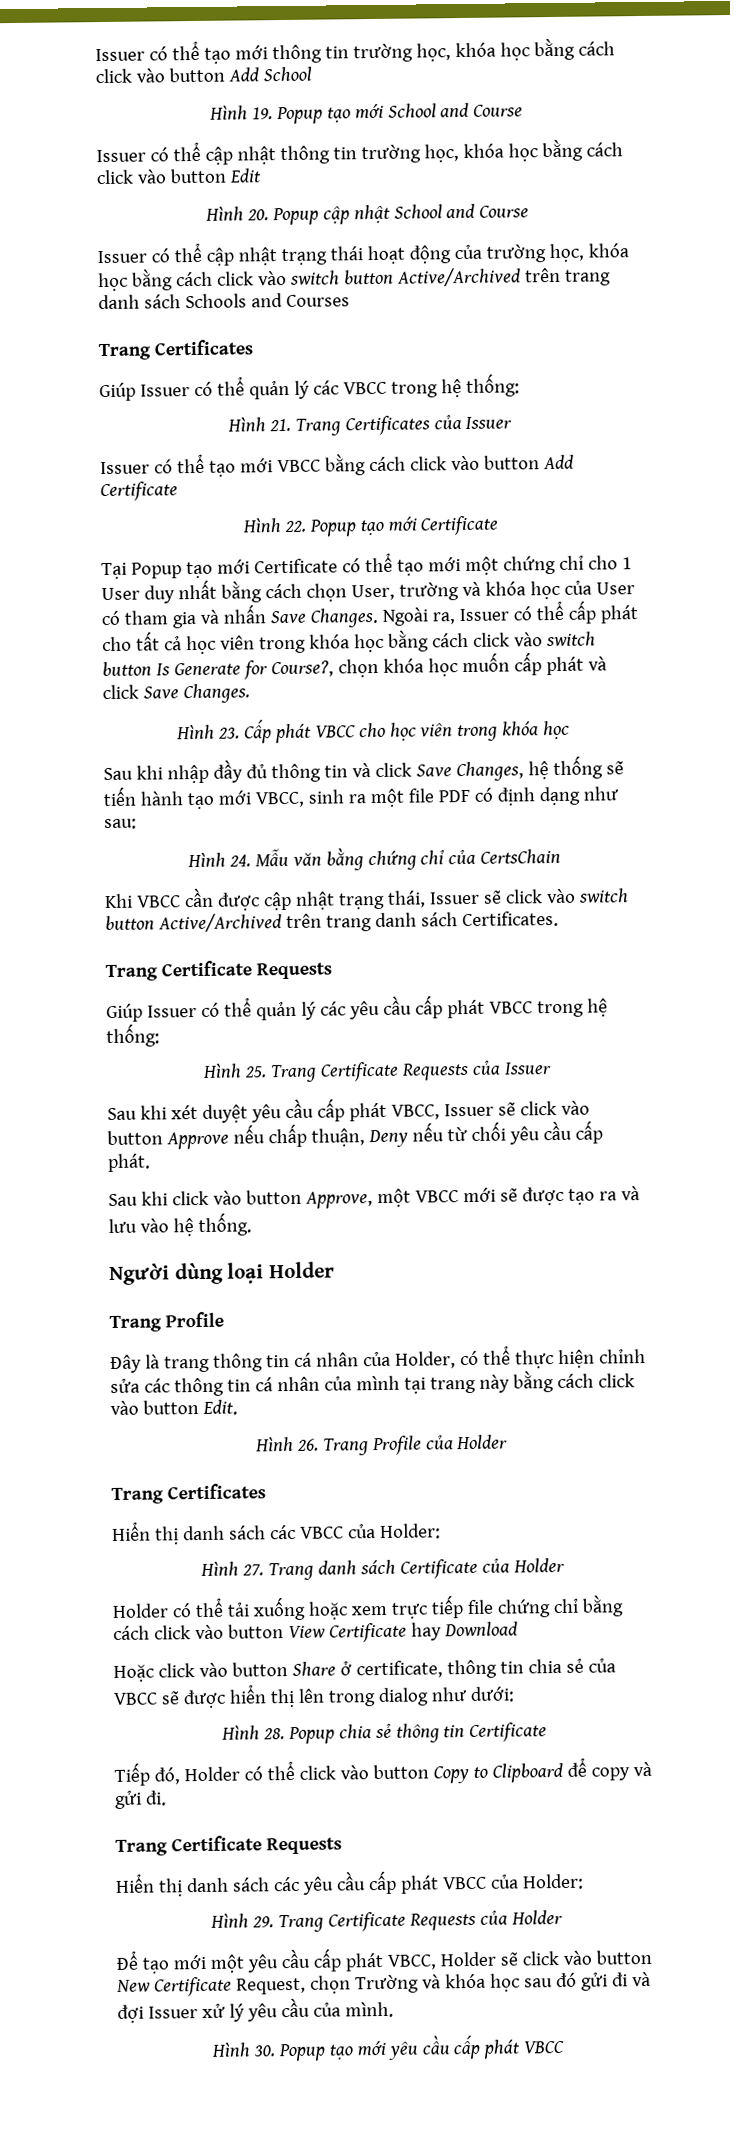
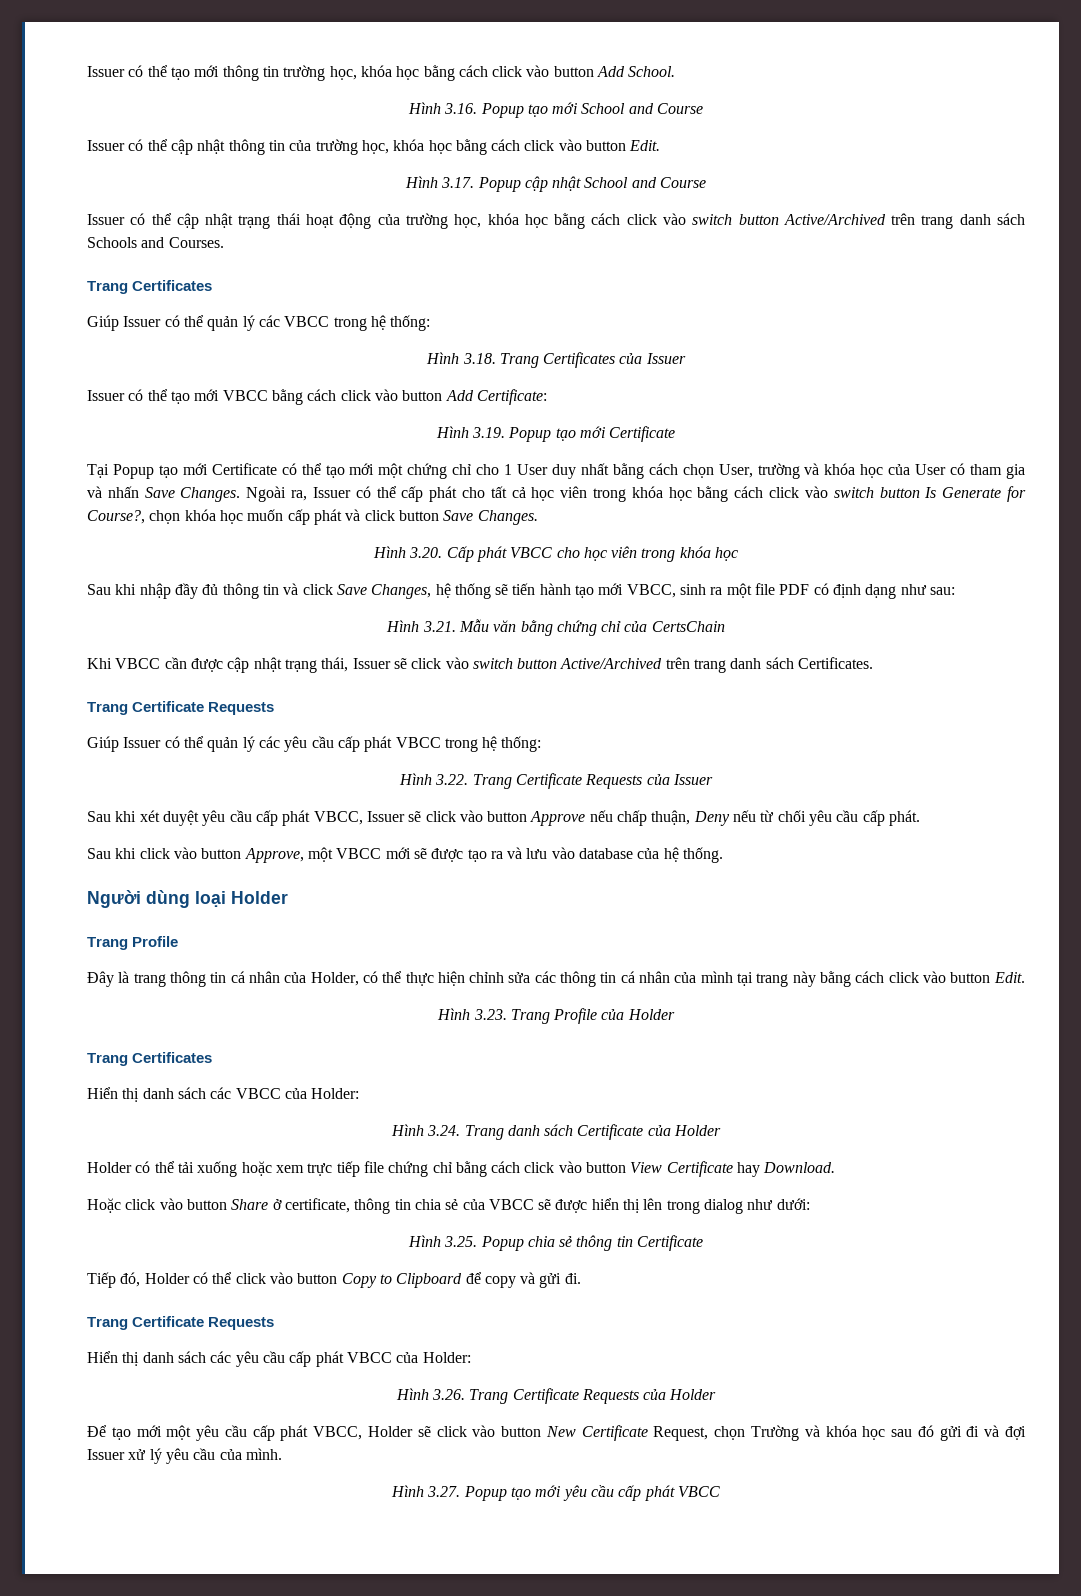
[262,66,312,82] [208,105,273,120] School // Hình 19. -> [628,66,676,77] [407,102,478,114] School. // Hình 3.16.
[360,138,623,164] [96,168,262,185] [204,206,269,221] trường học, khóa học bằng cách click vào button Edit // Hình 20. -> [289,139,661,155] [404,176,475,188] của trường học, khóa học bằng cách click vào button Edit. // Hình 3.17.
[285,294,350,307] Courses -> [168,237,224,248] Courses.
[268,418,291,432] 21. -> [462,353,496,364] 3.18.
[100,481,178,502] [241,518,306,533] Certificate // Hình 22. -> [476,389,547,405] [435,426,506,438] Certificate: // Hình 3.19.
(139, 692) none -> [398,510,439,521] button
[217,727,240,739] 23. -> [409,547,443,558] 3.20.
[228,854,251,867] 24. -> [422,621,456,632] 3.21.
[244,1066,268,1078] 25. -> [435,774,469,785] 3.22.
(169, 1225) none -> [579,848,660,859] database của
[296,1438,319,1451] 26. -> [473,1009,507,1020] 3.23.
[242,1564,265,1576] 27. -> [427,1125,461,1136] 3.24.
[443,1621,518,1637] Download -> [763,1162,836,1173] Download.
[262,1728,285,1740] 28. -> [444,1236,478,1247] 3.25.
[252,1916,275,1928] 29. -> [431,1389,465,1400] 3.26.
[252,2045,275,2057] 30. -> [427,1486,461,1497] 3.27.

